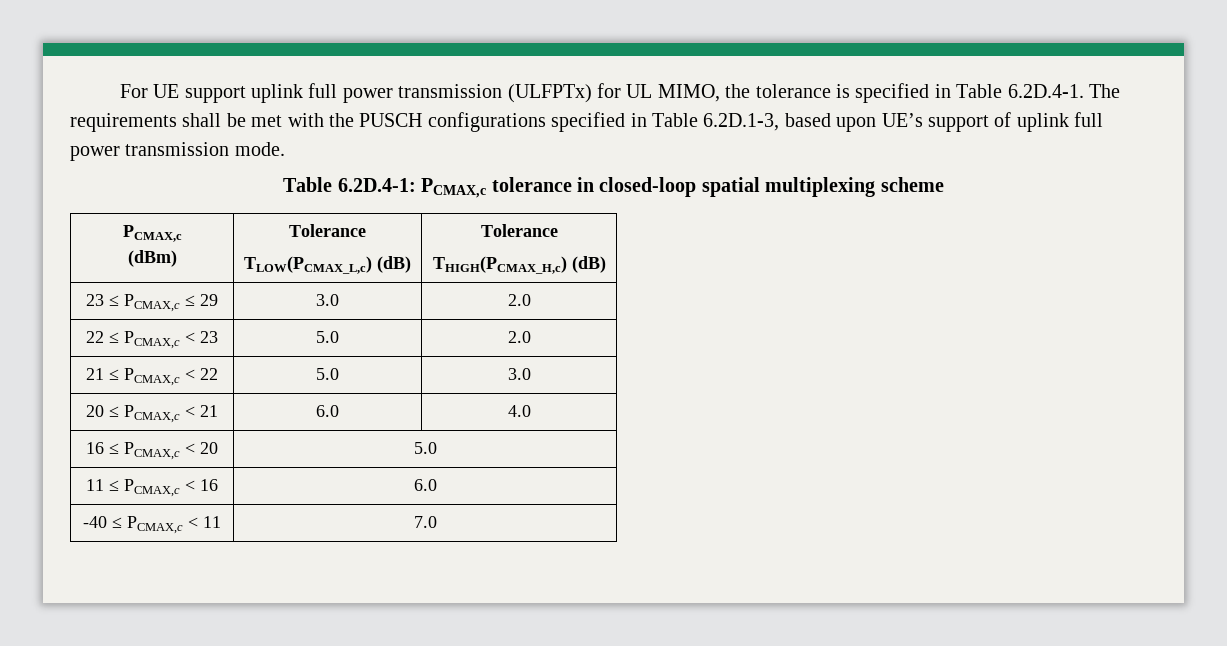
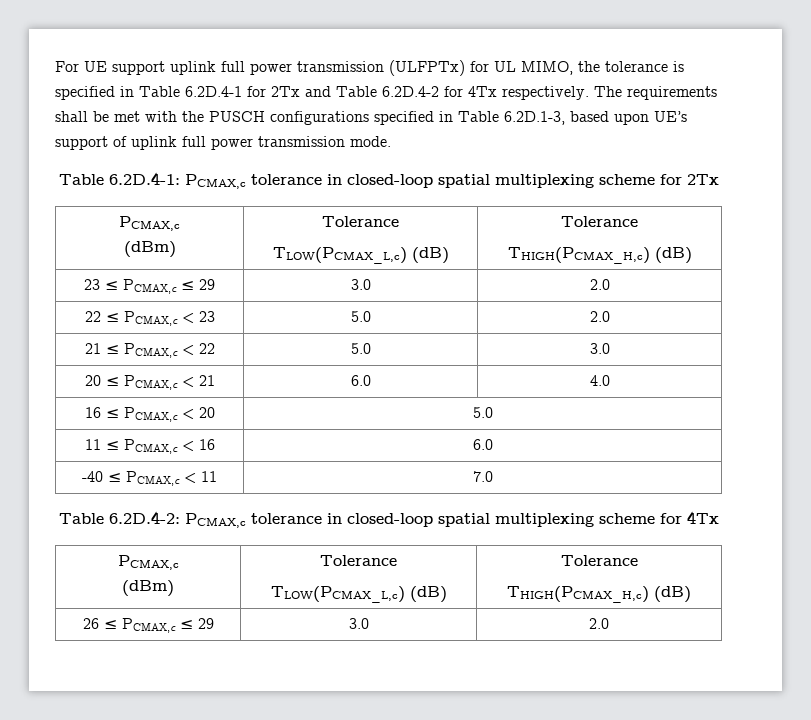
[1007,84,1084,98] 6.2D.4-1. -> [185,86,589,100] 6.2D.4-1 for 2Tx and Table 6.2D.4-2 for 4Tx respectively.
(944, 184) none -> [659,174,719,185] for 2Tx
(437, 522) none -> [58,511,719,528] [117,555,179,570] [122,580,174,597] [320,555,397,566] [270,586,447,603] [560,555,638,566] [507,586,691,603] [82,618,214,633] [348,618,369,629] [589,618,609,629] // Table 6.2D.4-2: PCMAX,c tolerance in closed-loop spatial multiplexing scheme for 4Tx // PCMAX,c // (dBm) | Tolerance // TLOW(PCMAX_L,c) (dB) | Tolerance // THIGH(PCMAX_H,c) (dB) // 26 ≤ PCMAX,c ≤ 29 | 3.0 | 2.0

